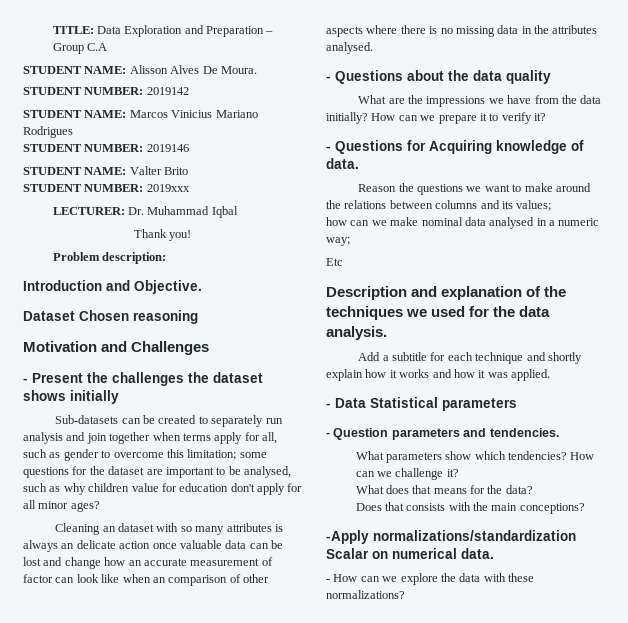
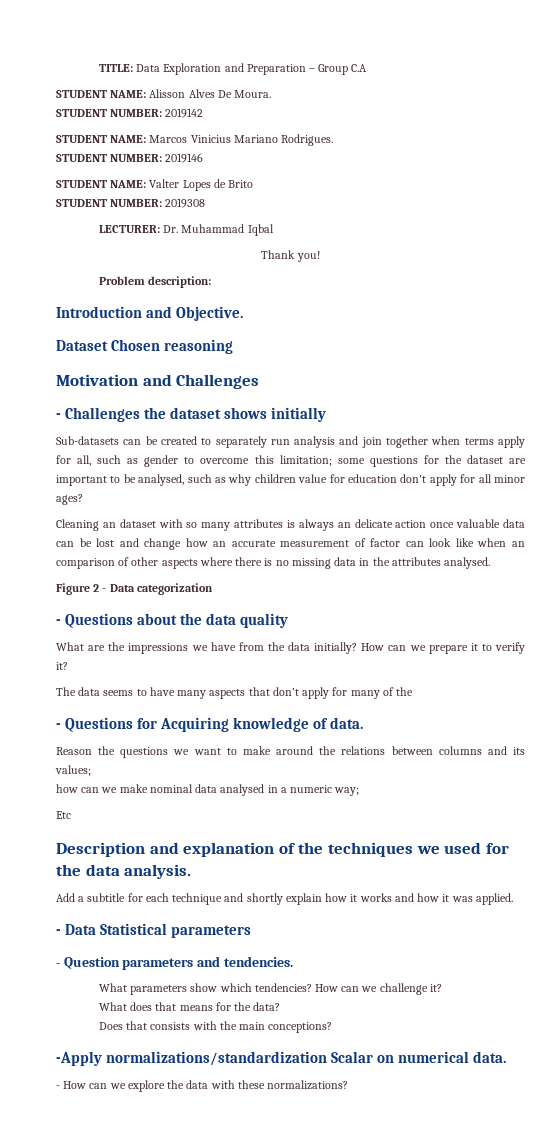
[23,126,73,138] Rodrigues -> [281,134,334,146] Rodrigues.
(162, 170) none -> [182,179,226,191] Lopes de
[146,184,190,192] 2019xxx -> [165,198,206,208] 2019308
[32,372,184,386] Present the challenges -> [65,407,141,422] Challenges
(373, 48) none -> [56,583,213,595] // Figure 2 - Data categorization
(546, 117) none -> [56,687,414,699] // The data seems to have many aspects that don’t apply for many of the

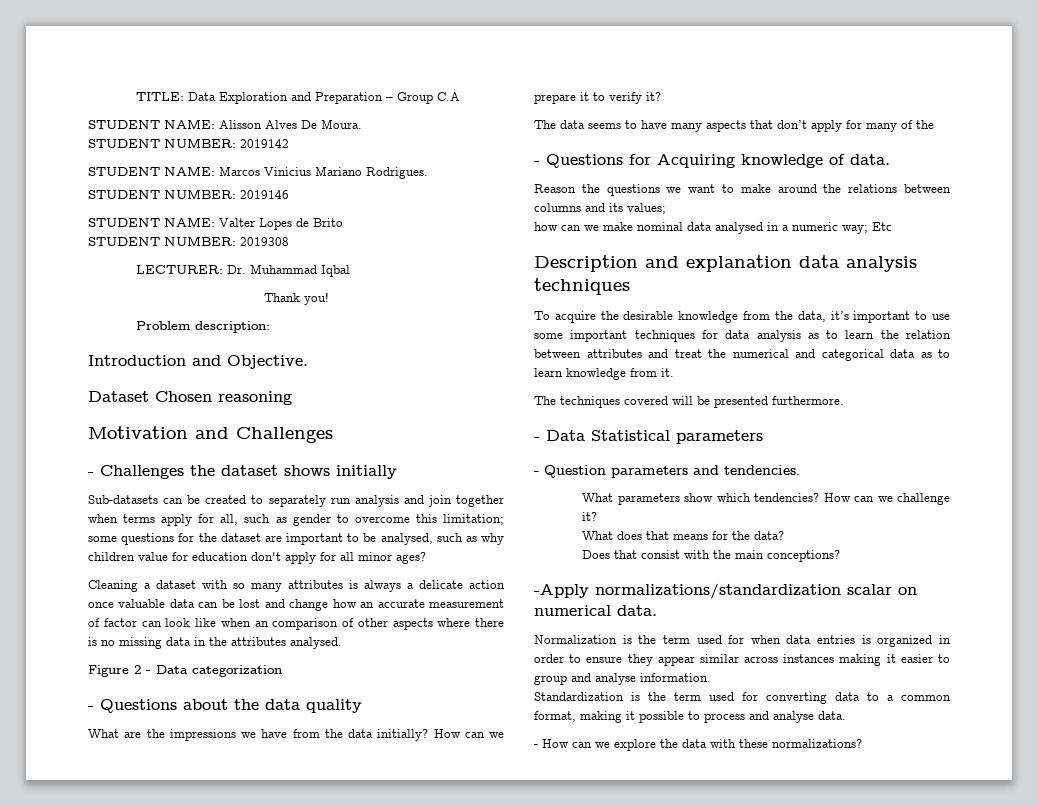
[102,522,116,528] an -> [144,583,151,589] a
[337,522,351,528] an -> [407,583,414,589] a
(360, 791) // -> (868, 229) none
[278,842,509,857] [56,864,192,879] [56,893,513,905] of the techniques we used for the data analysis. // Add a subtitle for each technique and shortly explain how it works and how it was applied. -> [799,255,917,272] [534,278,630,295] [534,311,950,323] [534,330,951,342] [534,349,950,361] [534,368,674,380] [534,396,844,408] data analysis techniques // To acquire the desirable knowledge from the data, it’s important to use some important techniques for data analysis as to learn the relation between attributes and treat the numerical and categorical data as to learn knowledge from it. // The techniques covered will be presented furthermore.
[150,1022,191,1030] consists -> [641,550,681,559] consist
[331,1051,374,1063] Scalar -> [847,584,892,595] scalar
(507, 1057) none -> [534,635,951,647] [534,654,950,666] [534,673,711,685] [534,692,951,704] [534,711,846,723] // Normalization is the term used for when data entries is organized in order to ensure they appear similar across instances making it easier to group and analyse information. // Standardization is the term used for converting data to a common format, making it possible to process and analyse data.

